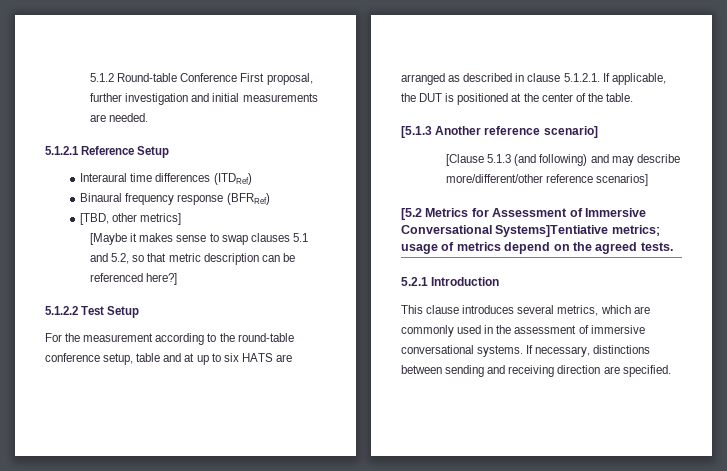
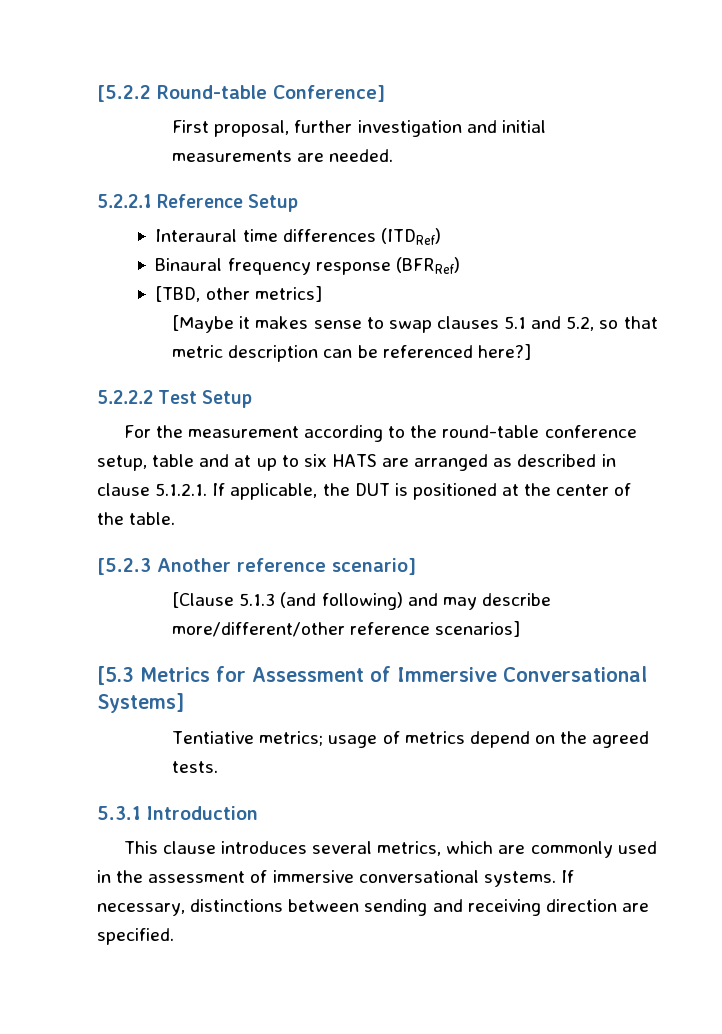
[90,73,238,82] 5.1.2 Round-table Conference -> [97,85,385,102] [5.2.2 Round-table Conference] //
[45,146,79,155] 5.1.2.1 -> [97,194,152,208] 5.2.2.1
[45,306,78,315] 5.1.2.2 -> [97,390,153,404] 5.2.2.2
[401,126,432,138] [5.1.3 -> [97,558,151,575] [5.2.3
[401,208,422,220] [5.2 -> [97,666,134,685] [5.3
[495,225,609,237] Systems]Tentiative -> [97,693,184,713] [172,731,255,744] Systems] // Tentiative
[401,277,428,286] 5.2.1 -> [97,806,141,820] 5.3.1

